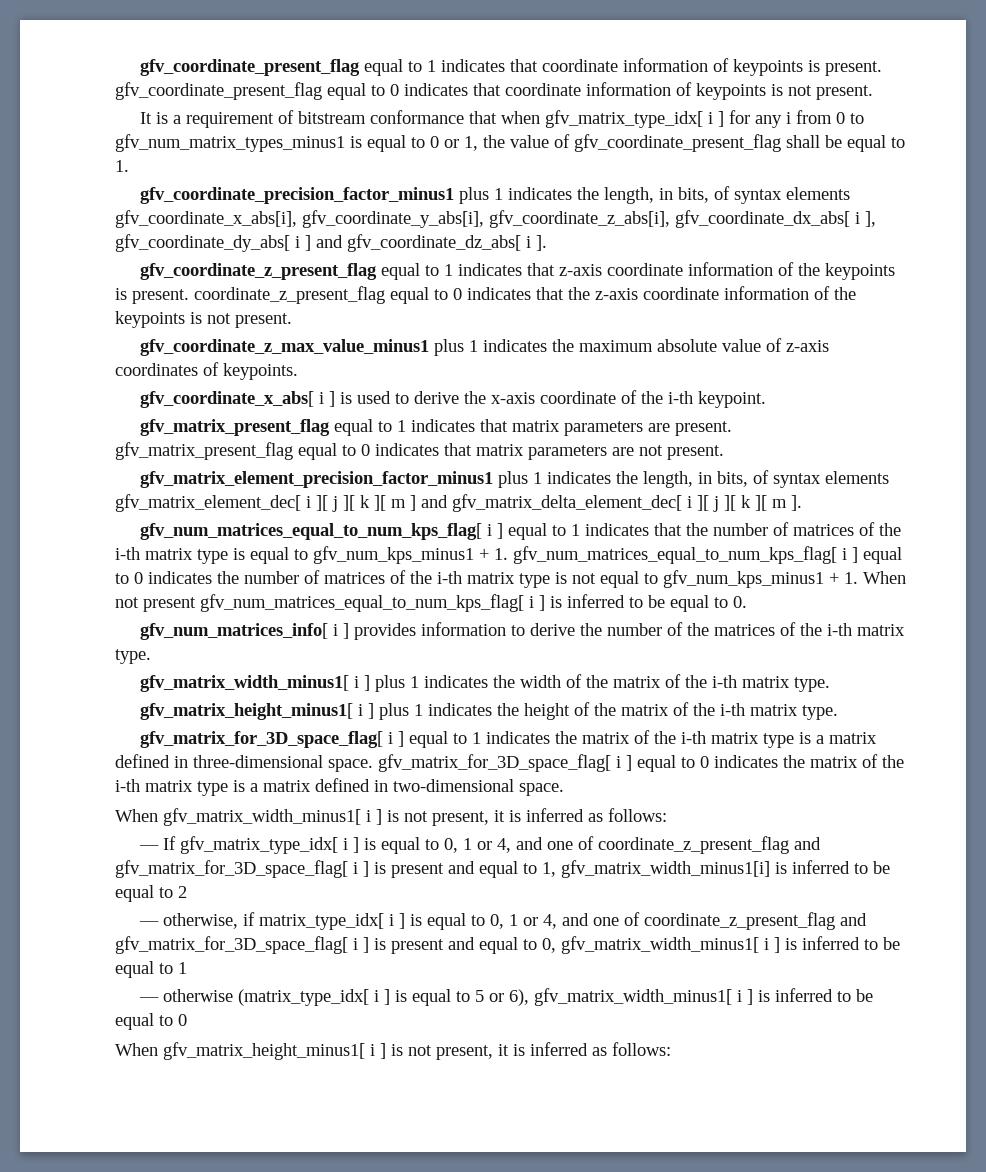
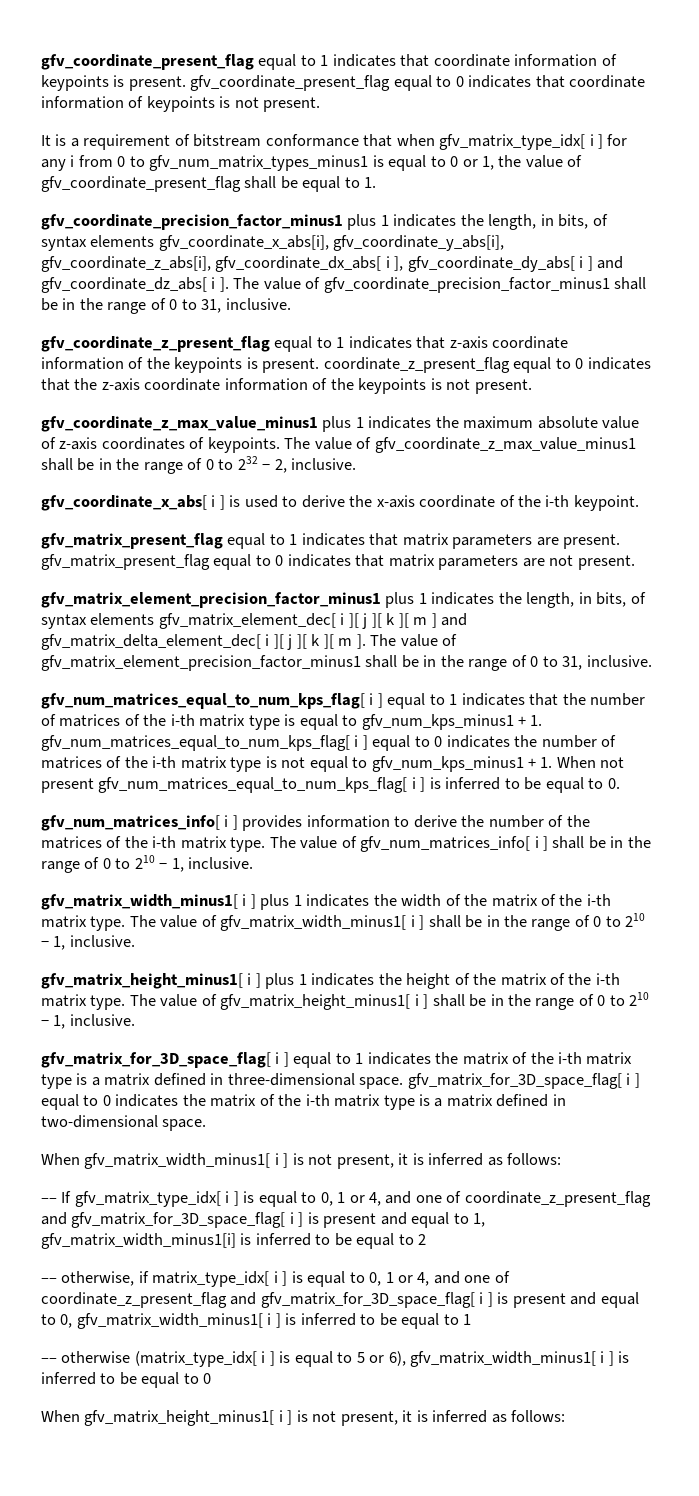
(547, 243) none -> [233,277,647,293] [41,298,291,314] The value of gfv_coordinate_precision_factor_minus1 shall be in the range of 0 to 31, inclusive.
(298, 371) none -> [284,437,636,453] [41,456,357,474] The value of gfv_coordinate_z_max_value_minus1 shall be in the range of 0 to 232 − 2, inclusive.
(802, 503) none -> [370,634,458,647] [41,655,652,671] The value of gfv_matrix_element_precision_factor_minus1 shall be in the range of 0 to 31, inclusive.
(151, 656) none -> [269,836,651,852] [41,855,254,873] The value of gfv_num_matrices_info[ i ] shall be in the range of 0 to 210 − 1, inclusive.
(831, 684) none -> [129,913,646,931] [41,935,135,950] The value of gfv_matrix_width_minus1[ i ] shall be in the range of 0 to 210 − 1, inclusive.
(839, 712) none -> [129,992,650,1010] [41,1014,135,1029] The value of gfv_matrix_height_minus1[ i ] shall be in the range of 0 to 210 − 1, inclusive.

